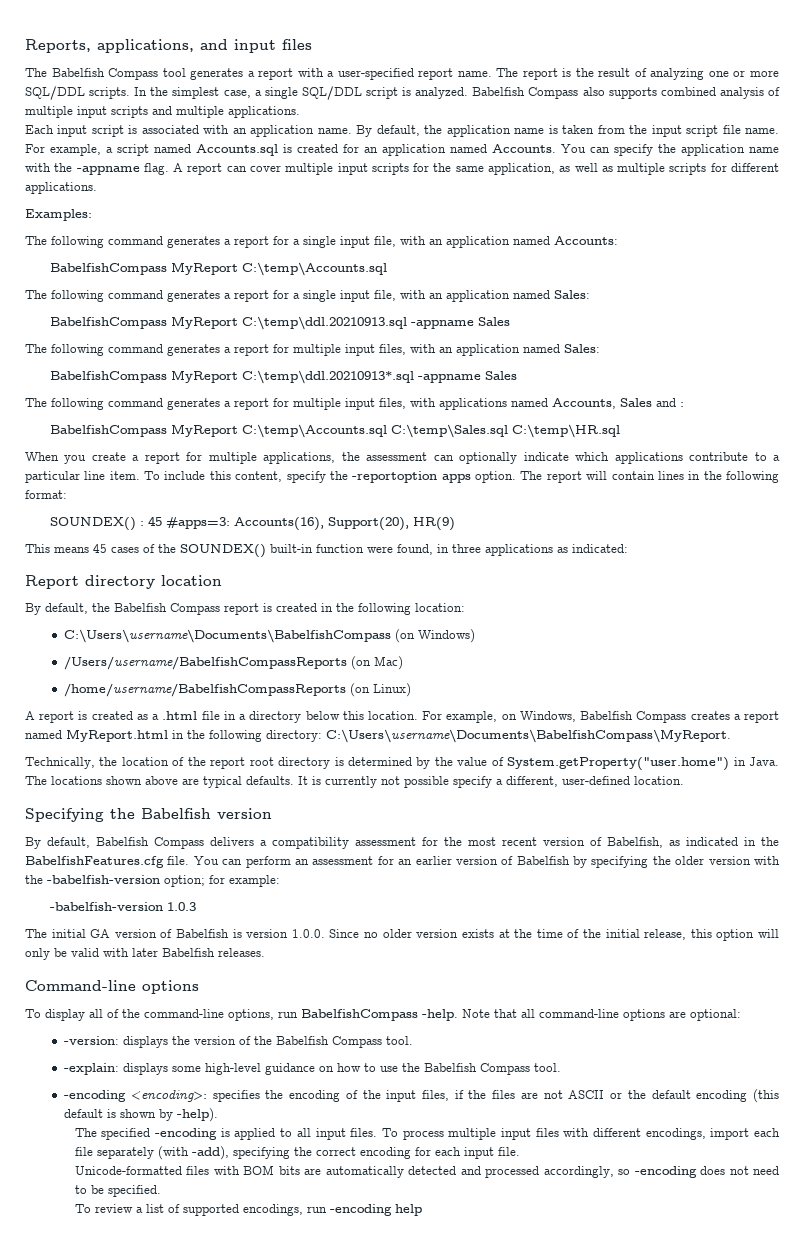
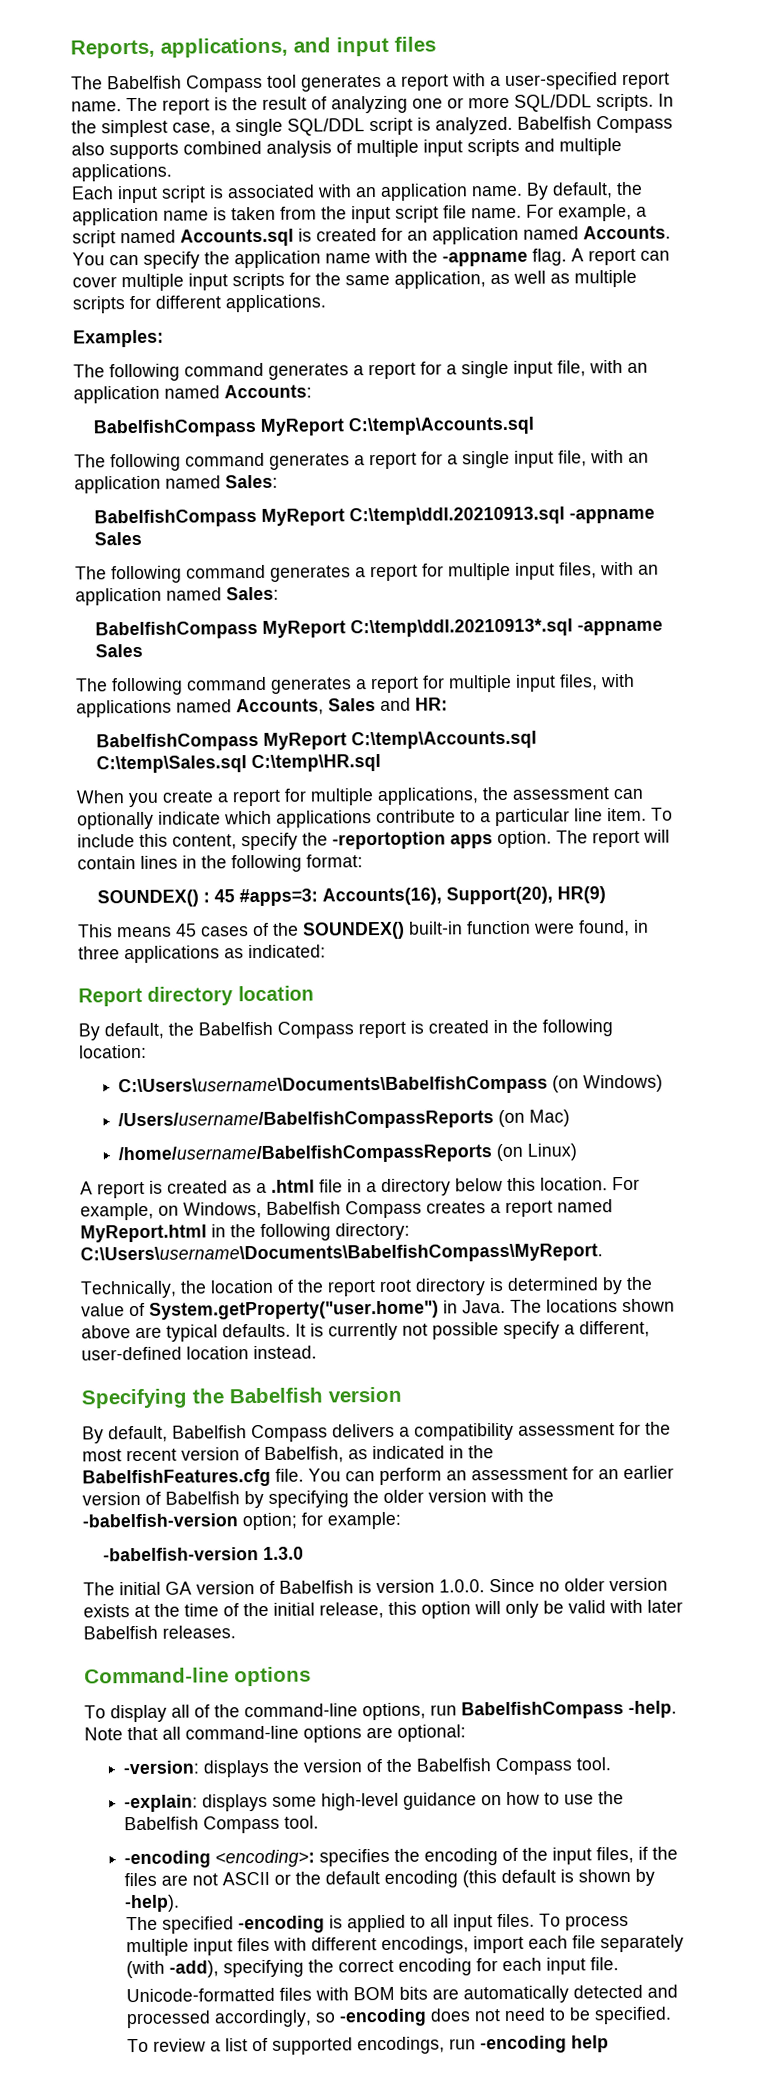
[680,402,684,407] : -> [415,697,448,711] HR:
[634,776,684,785] location. -> [186,1345,317,1360] location instead.
[166,902,196,911] 1.0.3 -> [263,1546,305,1560] 1.3.0

